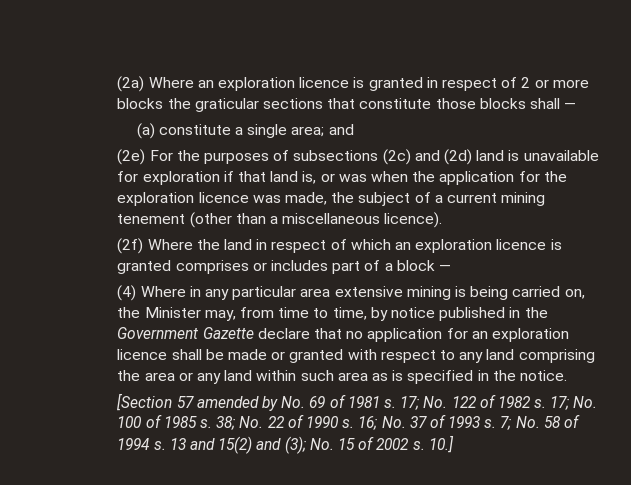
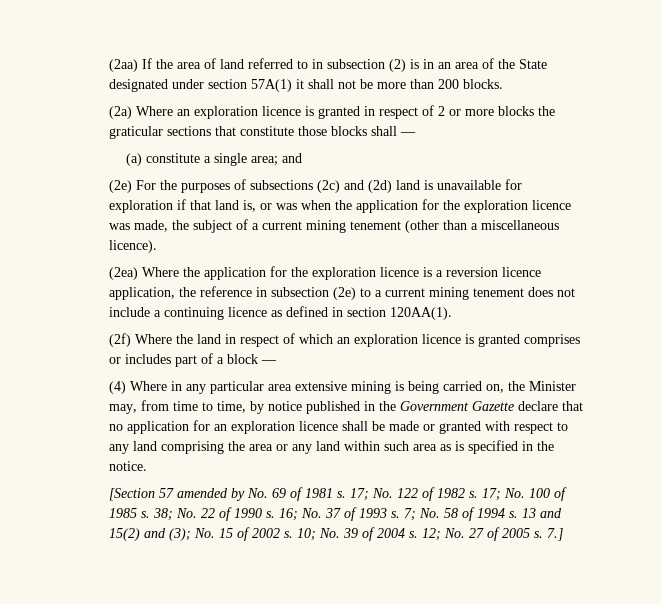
(117, 84) none -> [109,58,548,72] [109,79,504,92] (2aa) If the area of land referred to in subsection (2) is in an area of the State designated under section 57A(1) it shall not be more than 200 blocks. //
(443, 220) none -> [109,266,542,280] [109,286,576,300] [109,306,453,320] // (2ea) Where the application for the exploration licence is a reversion licence application, the reference in subsection (2e) to a current mining tenement does not include a continuing licence as defined in section 120AA(1).
[428,435,454,453] 10.] -> [297,527,564,541] 10; No. 39 of 2004 s. 12; No. 27 of 2005 s. 7.]

